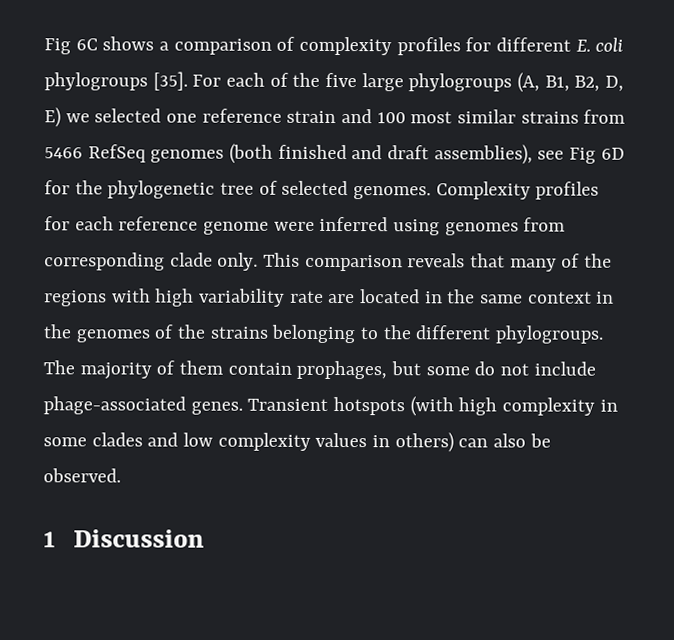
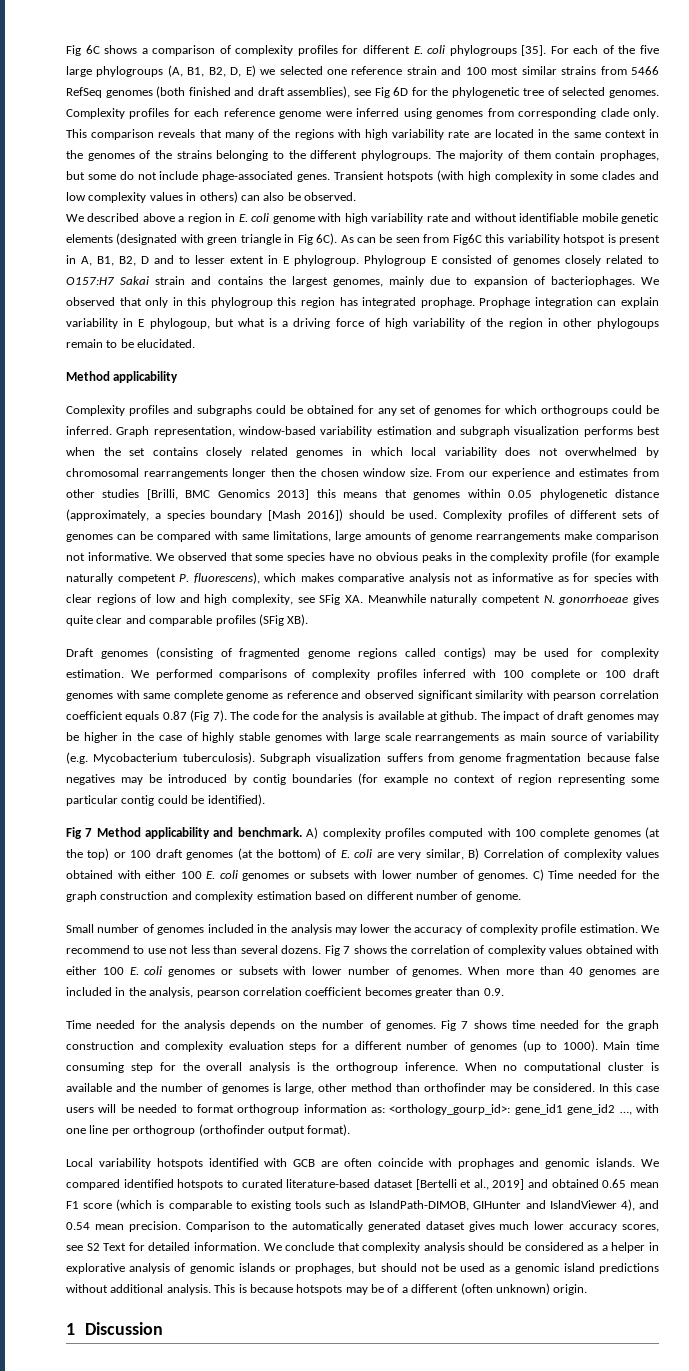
(121, 475) none -> [66,213,660,224] [66,233,661,245] [66,255,659,266] [66,276,660,287] [66,297,659,308] [66,318,660,329] [66,339,196,348] [66,371,179,383] [66,405,659,416] [66,426,660,437] [66,447,659,458] [66,468,660,479] [66,489,659,500] [66,509,659,521] [66,531,659,542] [66,551,659,563] [66,572,659,584] [66,594,660,605] [66,614,309,626] [66,647,659,659] [66,669,660,680] [66,690,660,701] [66,710,660,722] [66,732,659,743] [66,752,659,764] [66,773,660,785] [66,794,265,806] [66,827,660,839] [66,848,659,860] [66,869,659,881] [66,891,521,902] [66,924,659,935] [66,945,660,956] [66,966,659,977] [66,987,504,998] [66,1020,659,1031] [66,1040,660,1052] [66,1062,659,1073] [66,1083,659,1094] [66,1104,659,1115] [66,1124,351,1136] [66,1158,659,1169] [66,1179,659,1190] [66,1199,659,1211] [66,1221,660,1232] [66,1242,659,1253] [66,1263,659,1274] [66,1283,588,1295] // We described above a region in E. coli genome with high variability rate and without identifiable mobile genetic elements (designated with green triangle in Fig 6C). As can be seen from Fig6C this variability hotspot is present in A, B1, B2, D and to lesser extent in E phylogroup. Phylogroup E consisted of genomes closely related to O157:H7 Sakai strain and contains the largest genomes, mainly due to expansion of bacteriophages. We observed that only in this phylogroup this region has integrated prophage. Prophage integration can explain variability in E phylogoup, but what is a driving force of high variability of the region in other phylogoups remain to be elucidated. // Method applicability // Complexity profiles and subgraphs could be obtained for any set of genomes for which orthogroups could be inferred. Graph representation, window-based variability estimation and subgraph visualization performs best when the set contains closely related genomes in which local variability does not overwhelmed by chromosomal rearrangements longer then the chosen window size. From our experience and estimates from other studies [Brilli, BMC Genomics 2013] this means that genomes within 0.05 phylogenetic distance (approximately, a species boundary [Mash 2016]) should be used. Complexity profiles of different sets of genomes can be compared with same limitations, large amounts of genome rearrangements make comparison not informative. We observed that some species have no obvious peaks in the complexity profile (for example naturally competent P. fluorescens), which makes comparative analysis not as informative as for species with clear regions of low and high complexity, see SFig XA. Meanwhile naturally competent N. gonorrhoeae gives quite clear and comparable profiles (SFig XB). // Draft genomes (consisting of fragmented genome regions called contigs) may be used for complexity estimation. We performed comparisons of complexity profiles inferred with 100 complete or 100 draft genomes with same complete genome as reference and observed significant similarity with pearson correlation coefficient equals 0.87 (Fig 7). The code for the analysis is available at github. The impact of draft genomes may be higher in the case of highly stable genomes with large scale rearrangements as main source of variability (e.g. Mycobacterium tuberculosis). Subgraph visualization suffers from genome fragmentation because false negatives may be introduced by contig boundaries (for example no context of region representing some particular contig could be identified). // Fig 7 Method applicability and benchmark. A) complexity profiles computed with 100 complete genomes (at the top) or 100 draft genomes (at the bottom) of E. coli are very similar, B) Correlation of complexity values obtained with either 100 E. coli genomes or subsets with lower number of genomes. C) Time needed for the graph construction and complexity estimation based on different number of genome. // Small number of genomes included in the analysis may lower the accuracy of complexity profile estimation. We recommend to use not less than several dozens. Fig 7 shows the correlation of complexity values obtained with either 100 E. coli genomes or subsets with lower number of genomes. When more than 40 genomes are included in the analysis, pearson correlation coefficient becomes greater than 0.9. // Time needed for the analysis depends on the number of genomes. Fig 7 shows time needed for the graph construction and complexity evaluation steps for a different number of genomes (up to 1000). Main time consuming step for the overall analysis is the orthogroup inference. When no computational cluster is available and the number of genomes is large, other method than orthofinder may be considered. In this case users will be needed to format orthogroup information as: <orthology_gourp_id>: gene_id1 gene_id2 …, with one line per orthogroup (orthofinder output format). // Local variability hotspots identified with GCB are often coincide with prophages and genomic islands. We compared identified hotspots to curated literature-based dataset [Bertelli et al., 2019] and obtained 0.65 mean F1 score (which is comparable to existing tools such as IslandPath-DIMOB, GIHunter and IslandViewer 4), and 0.54 mean precision. Comparison to the automatically generated dataset gives much lower accuracy scores, see S2 Text for detailed information. We conclude that complexity analysis should be considered as a helper in explorative analysis of genomic islands or prophages, but should not be used as a genomic island predictions without additional analysis. This is because hotspots may be of a different (often unknown) origin.

